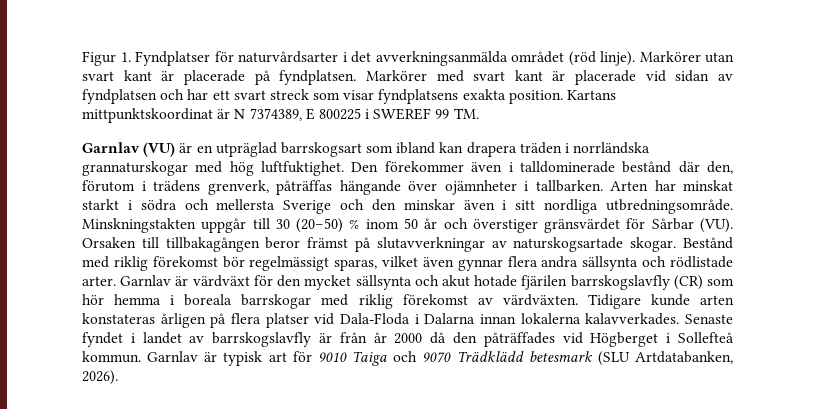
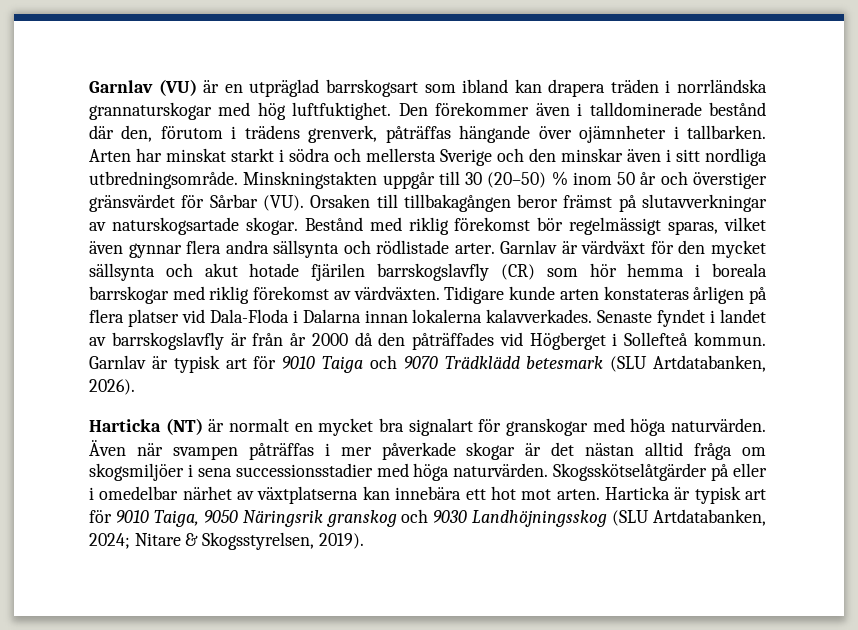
[82,51,734,66] [82,70,733,85] [82,89,617,104] [82,108,479,123] Figur 1. Fyndplatser för naturvårdsarter i det avverkningsanmälda området (röd linje). Markörer utan svart kant är placerade på fyndplatsen. Markörer med svart kant är placerade vid sidan av fyndplatsen och har ett svart streck som visar fyndplatsens exakta position. Kartans mittpunktskoordinat är N 7374389, E 800225 i SWEREF 99 TM. // -> (89, 86) none
(118, 377) none -> [89,418,766,436] [89,440,766,460] [89,463,768,481] [89,486,766,504] [89,509,766,527] [89,532,364,550] // Harticka (NT) är normalt en mycket bra signalart för granskogar med höga naturvärden. Även när svampen påträffas i mer påverkade skogar är det nästan alltid fråga om skogsmiljöer i sena successionsstadier med höga naturvärden. Skogsskötselåtgärder på eller i omedelbar närhet av växtplatserna kan innebära ett hot mot arten. Harticka är typisk art för 9010 Taiga, 9050 Näringsrik granskog och 9030 Landhöjningsskog (SLU Artdatabanken, 2024; Nitare & Skogsstyrelsen, 2019).

